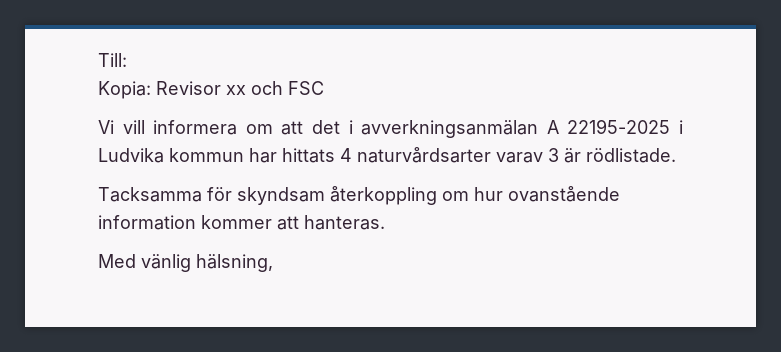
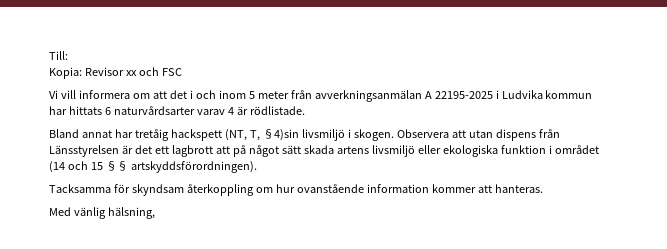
(353, 127) none -> [195,90,312,99] och inom 5 meter från
[340,148,352,162] 4 -> [104,107,111,115] 6
[548,148,559,162] 3 -> [227,107,234,115] 4
(676, 155) none -> [49,129,560,141] [49,145,599,157] [49,161,257,173] // Bland annat har tretåig hackspett (NT, T, §4)sin livsmiljö i skogen. Observera att utan dispens från Länsstyrelsen är det ett lagbrott att på något sätt skada artens livsmiljö eller ekologiska funktion i området (14 och 15 §§ artskyddsförordningen).

